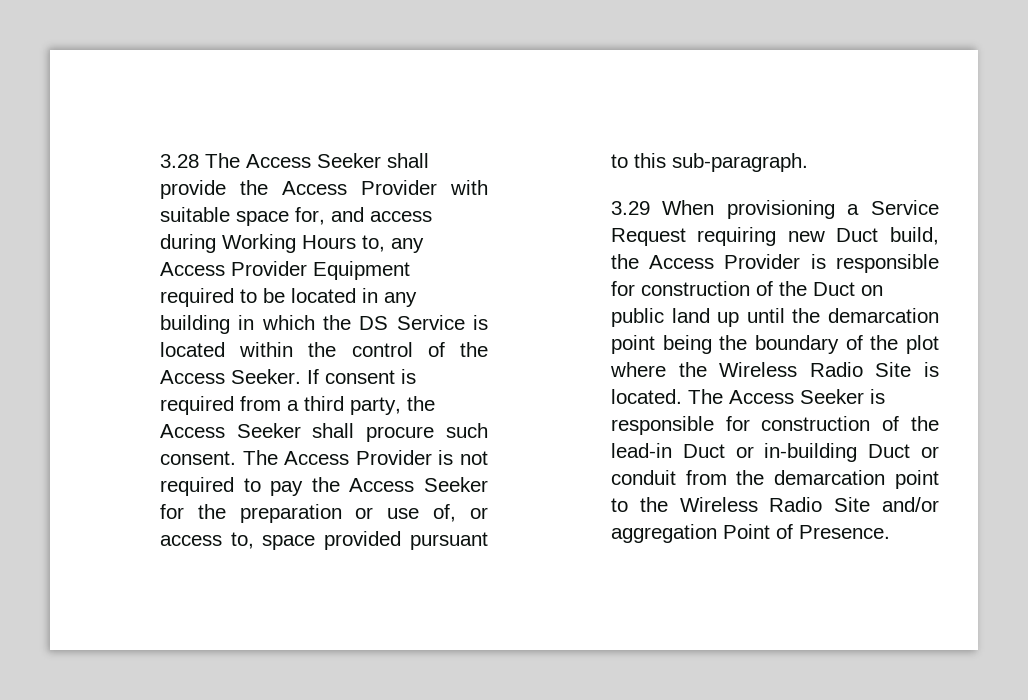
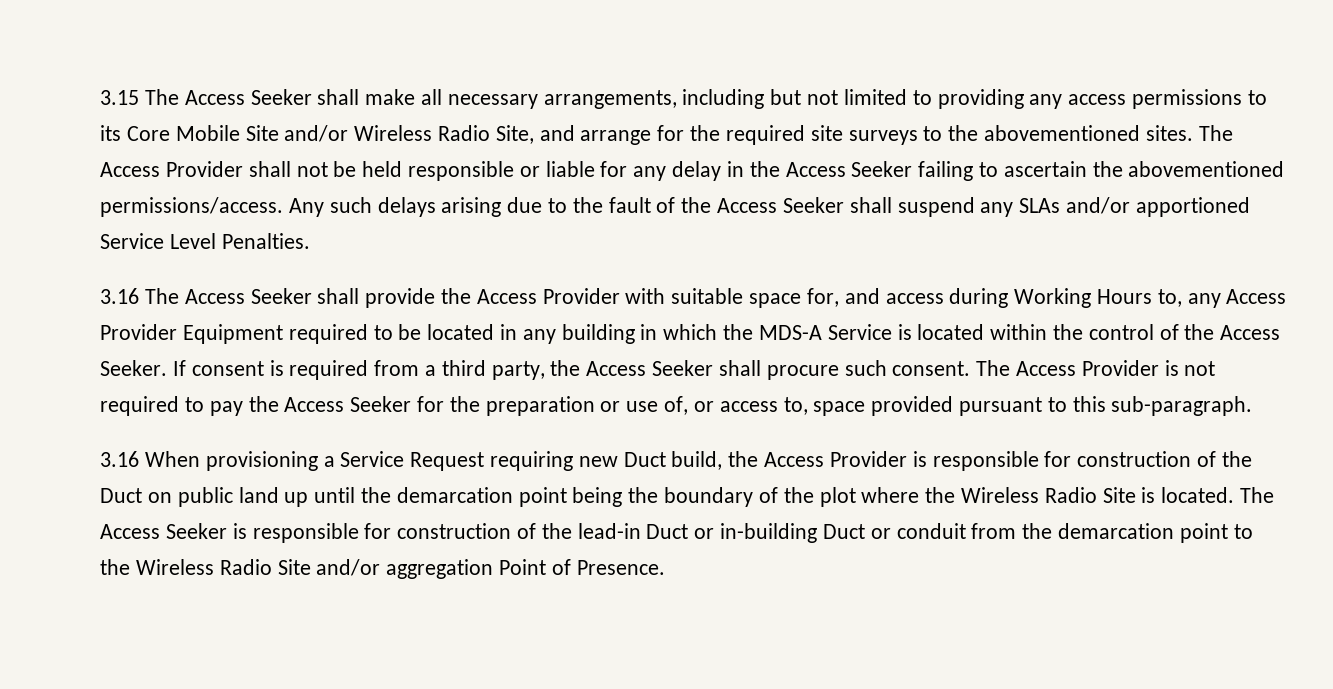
[159,154,199,168] 3.28 -> [100,89,1267,109] [100,125,1233,145] [100,161,1285,181] [100,197,1250,217] [100,233,310,249] [100,288,140,304] 3.15 The Access Seeker shall make all necessary arrangements, including but not limited to providing any access permissions to its Core Mobile Site and/or Wireless Radio Site, and arrange for the required site surveys to the abovementioned sites. The Access Provider shall not be held responsible or liable for any delay in the Access Seeker failing to ascertain the abovementioned permissions/access. Any such delays arising due to the fault of the Access Seeker shall suspend any SLAs and/or apportioned Service Level Penalties. // 3.16
[359,316,389,330] DS -> [758,325,822,340] MDS-A
[610,201,650,215] 3.29 -> [100,451,140,467] 3.16

